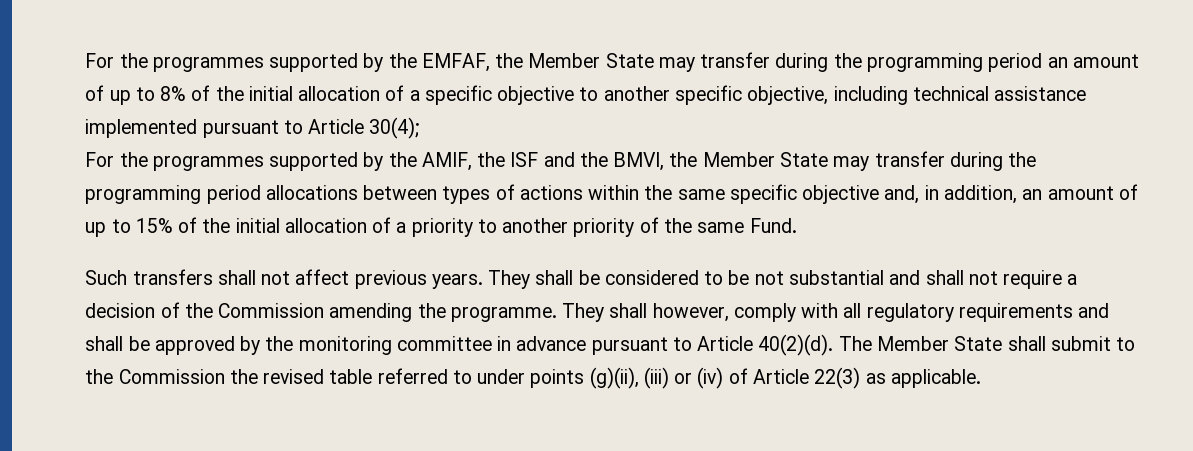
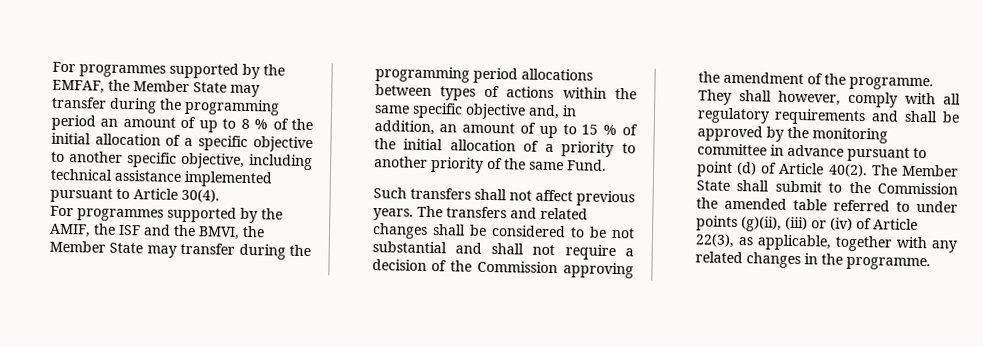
[85,53,148,68] For the -> [51,61,76,73] For
[160,86,187,101] 8% -> [240,118,269,130] 8 %
[369,117,420,139] [85,152,148,167] 30(4); // For the -> [180,188,220,203] [49,205,74,217] 30(4). // For
[135,218,173,233] 15% -> [581,124,618,136] 15 %
[488,270,531,289] They -> [416,205,588,220] [371,223,428,239] The transfers and related changes
[329,303,413,322] amending -> [563,262,634,279] [697,71,823,85] approving the amendment of
[697,334,834,356] Article 40(2)(d). -> [695,161,868,178] point (d) of Article 40(2).
[263,369,325,384] revised -> [723,197,787,210] amended
[814,367,981,389] 22(3) as applicable. -> [694,233,957,253] [694,251,931,271] 22(3), as applicable, together with any related changes in the programme.

